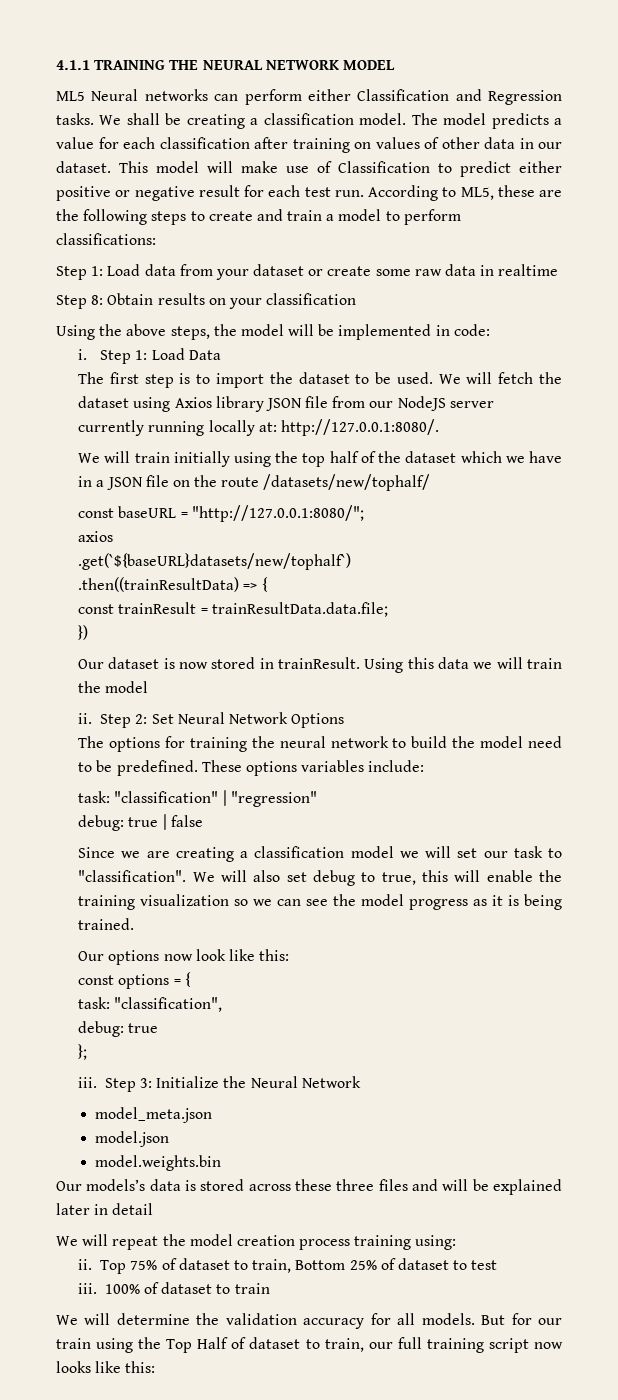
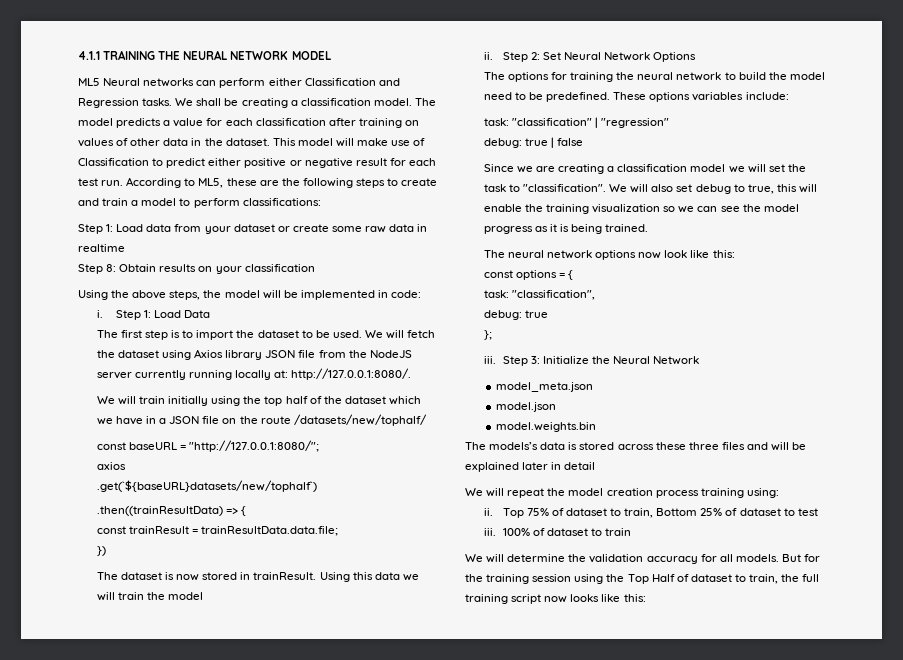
[538,142,562,149] our -> [204,138,223,146] the
[369,401,394,408] our -> [348,350,367,358] the
[78,659,105,669] Our -> [96,572,118,580] The
[483,851,508,858] our -> [787,164,806,172] the
[78,951,105,961] Our -> [483,250,592,259] The neural network
[56,1181,82,1191] Our -> [465,442,486,450] The
[537,1318,562,1325] [56,1338,91,1349] our train -> [465,574,572,584] the training session
[368,1342,393,1349] our -> [781,574,800,582] the

